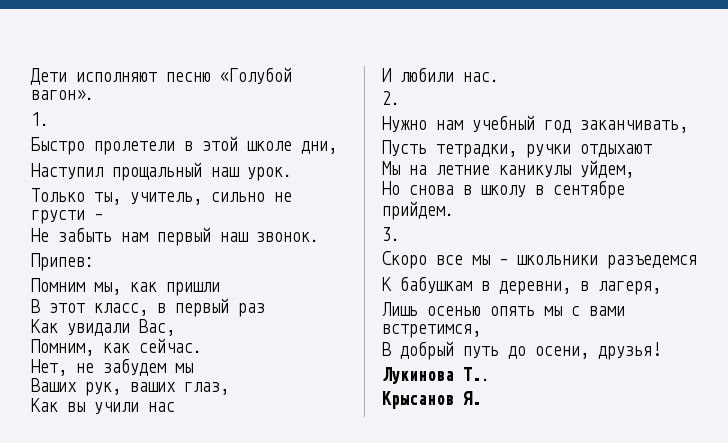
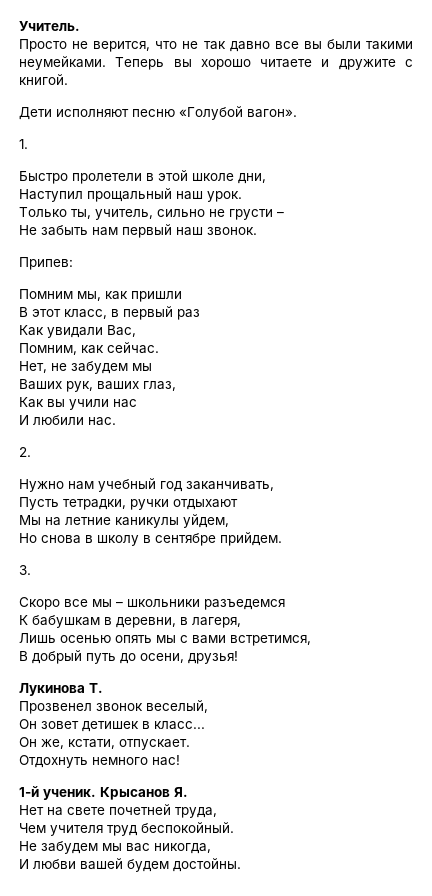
(30, 76) none -> [19,21,80,31] [19,39,413,52] [19,56,413,70] [19,74,68,85] Учитель. // Просто не верится, что не так давно все вы были такими неумейками. Теперь вы хорошо читаете и дружите с книгой. //
[463,367,490,381] [382,391,481,409] Т.. // Крысанов Я. -> [89,683,103,693] [19,700,208,714] [19,719,205,732] [19,737,190,750] [19,755,180,768] [19,786,188,800] [19,804,217,818] [19,822,234,836] [19,841,211,854] [19,858,241,872] Т. // Прозвенел звонок веселый, // Он зовет детишек в класс... // Он же, кстати, отпускает. // Отдохнуть немного нас! // 1-й ученик. Крысанов Я. // Нет на свете почетней труда, // Чем учителя труд беспокойный. // Не забудем мы вас никогда, // И любви вашей будем достойны.

